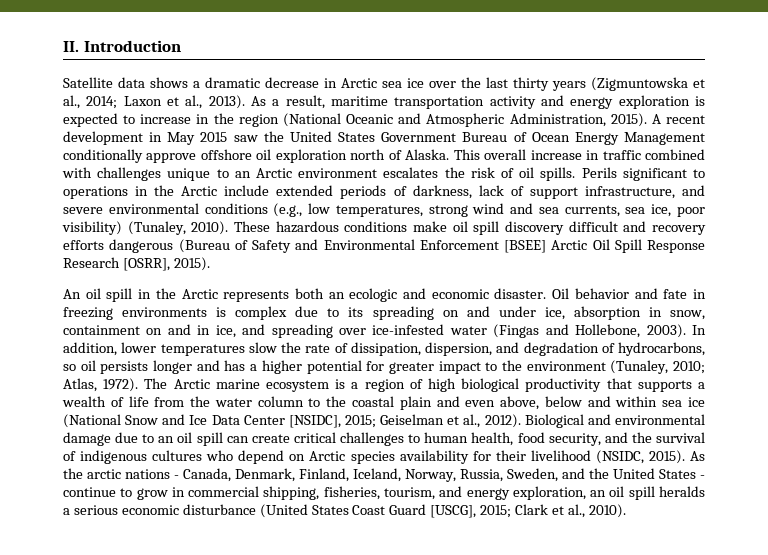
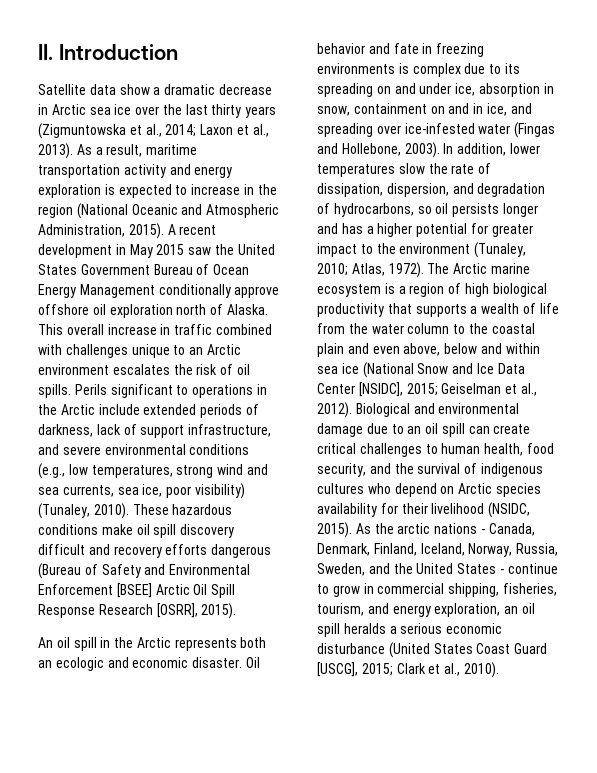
[150,77,188,88] shows -> [119,84,150,95] show

